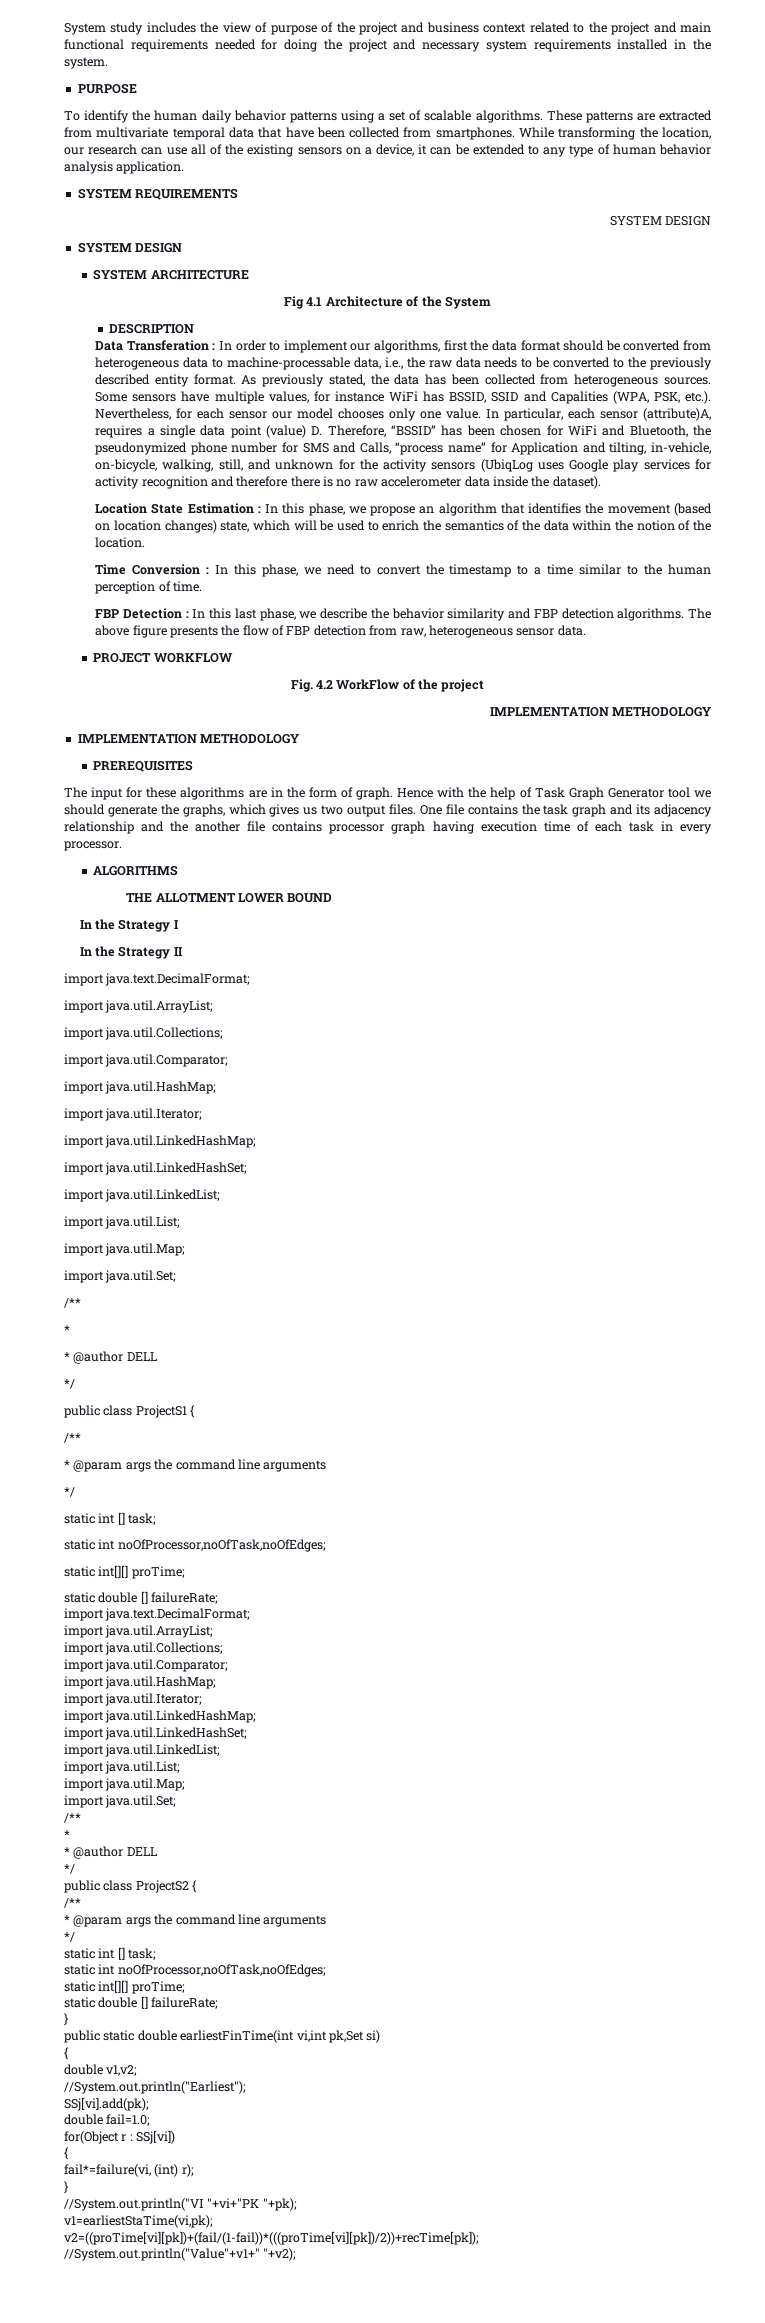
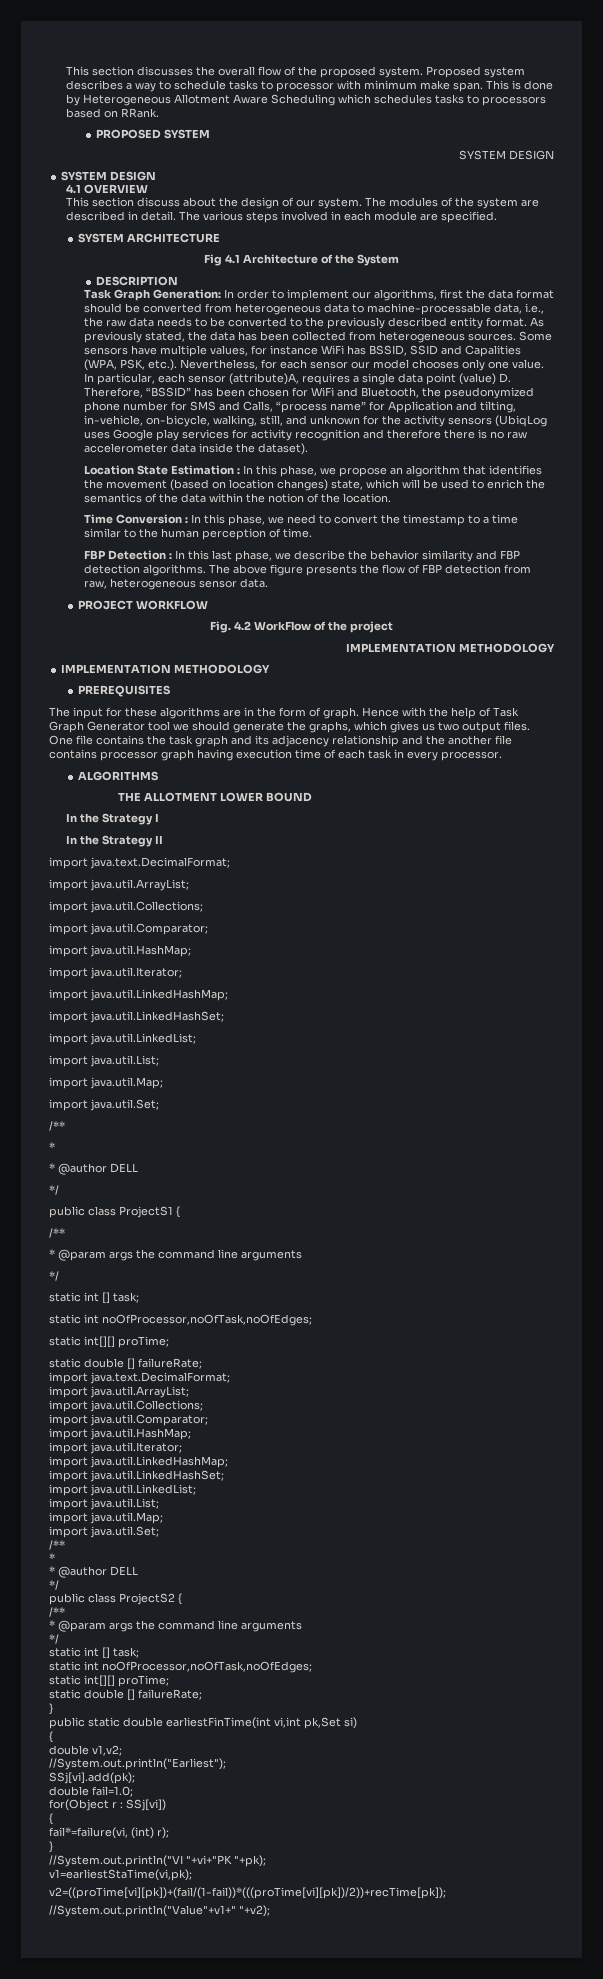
[64,22,712,35] [64,39,711,52] [64,57,108,69] [77,83,137,94] [64,110,712,123] [64,127,711,140] [64,144,711,157] [64,161,185,174] [77,188,239,200] System study includes the view of purpose of the project and business context related to the project and main functional requirements needed for doing the project and necessary system requirements installed in the system. // PURPOSE // To identify the human daily behavior patterns using a set of scalable algorithms. These patterns are extracted from multivariate temporal data that have been collected from smartphones. While transforming the location, our research can use all of the existing sensors on a device, it can be extended to any type of human behavior analysis application. // SYSTEM REQUIREMENTS -> [66,66,526,78] [66,80,554,92] [66,94,547,106] [66,108,160,118] [95,129,210,139] This section discusses the overall flow of the proposed system. Proposed system describes a way to schedule tasks to processor with minimum make span. This is done by Heterogeneous Allotment Aware Scheduling which schedules tasks to processors based on RRank. // PROPOSED SYSTEM
(183, 247) none -> [66,184,149,194] [66,197,540,209] [66,211,498,223] // 4.1 OVERVIEW // This section discuss about the design of our system. The modules of the system are described in detail. The various steps involved in each module are specified.
[95,340,216,351] Data Transferation : -> [83,289,221,301] Task Graph Generation:

